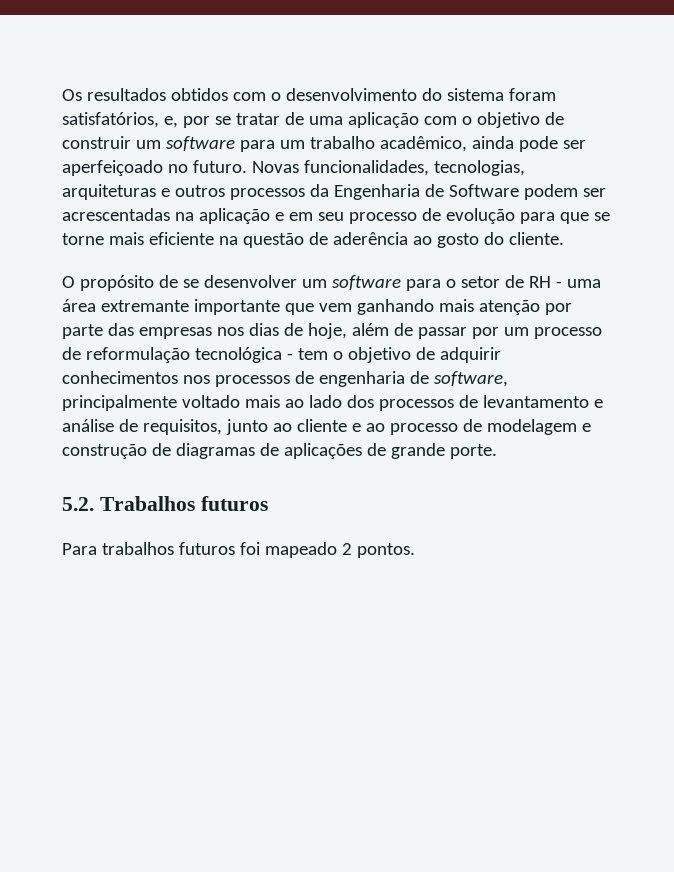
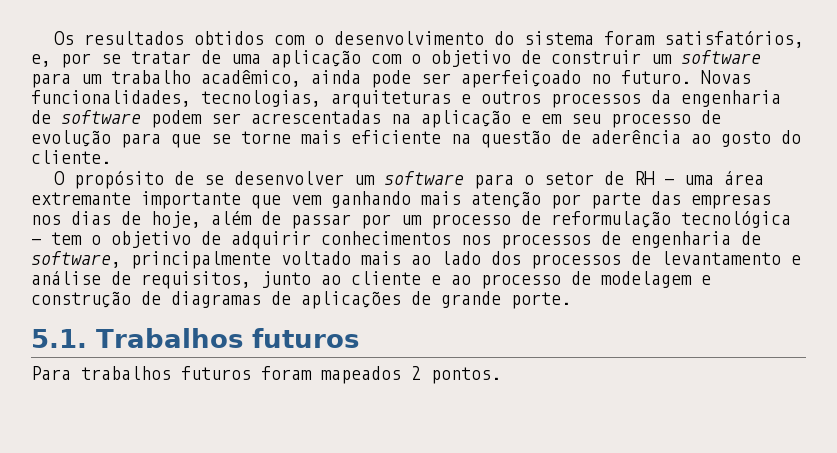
[333,184,519,200] Engenharia de Software -> [681,90,781,107] [31,110,141,124] engenharia de software
[62,497,94,511] 5.2. -> [31,329,87,348] 5.1.
[239,542,337,558] foi mapeado -> [261,366,401,384] foram mapeados

